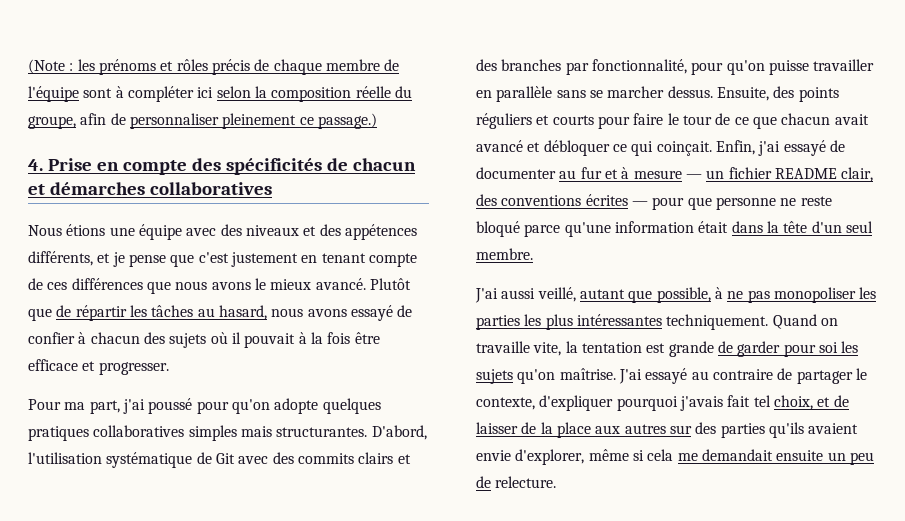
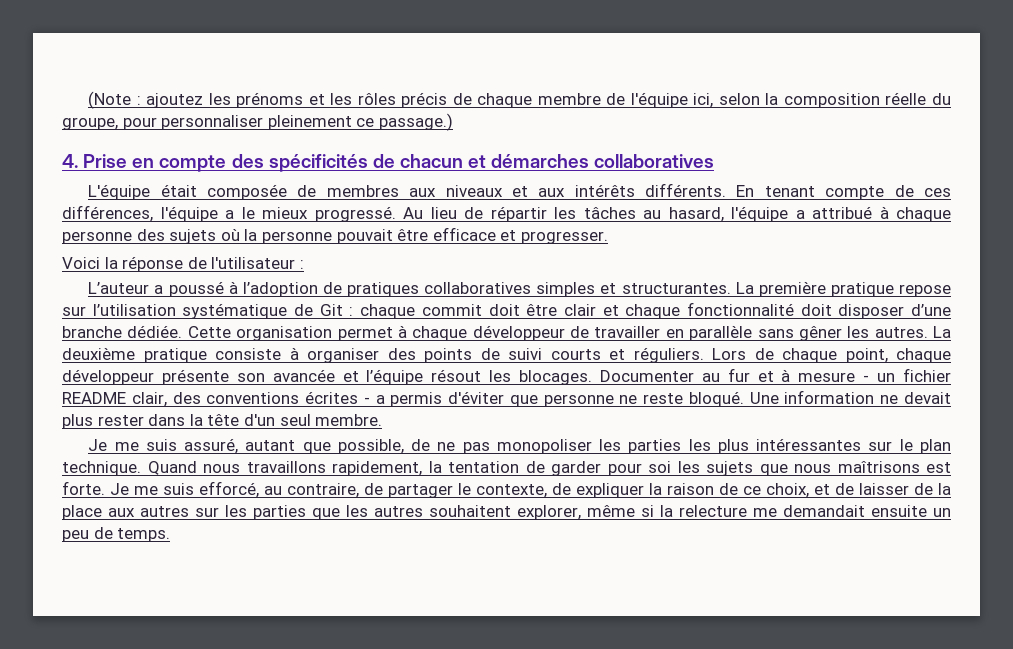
(74, 67) none -> [146,93,204,108] ajoutez
(174, 66) none -> [330,93,353,105] les
[83,86,214,102] sont à compléter ici -> [693,93,714,108] ici,
[80,113,126,125] afin de -> [122,117,157,130] pour
[28,224,417,240] [28,251,417,267] [28,278,411,294] [28,308,52,321] Nous étions une équipe avec des niveaux et des appétences différents, et je pense que c'est justement en tenant compte de ces différences que nous avons le mieux avancé. Plutôt que -> [88,183,952,200] [62,205,457,222] L'équipe était composée de membres aux niveaux et aux intérêts différents. En tenant compte de ces différences, l'équipe a le mieux progressé. Au lieu
[271,305,413,321] [28,332,380,348] [28,359,169,375] [28,398,381,414] [28,425,427,441] [28,452,411,468] [476,59,875,75] [476,86,839,102] [476,113,869,129] [476,140,845,156] [476,167,556,179] nous avons essayé de confier à chacun des sujets où il pouvait à la fois être efficace et progresser. // Pour ma part, j'ai poussé pour qu'on adopte quelques pratiques collaboratives simples mais structurantes. D'abord, l'utilisation systématique de Git avec des commits clairs et des branches par fonctionnalité, pour qu'on puisse travailler en parallèle sans se marcher dessus. Ensuite, des points réguliers et courts pour faire le tour de ce que chacun avait avancé et débloquer ce qui coinçait. Enfin, j'ai essayé de documenter -> [731,206,951,222] [62,227,608,244] [62,256,304,272] [88,281,952,297] [62,302,951,319] [62,325,951,341] [62,347,951,363] [62,369,694,385] l'équipe a attribué à chaque personne des sujets où la personne pouvait être efficace et progresser. // Voici la réponse de l'utilisateur : // L’auteur a poussé à l’adoption de pratiques collaboratives simples et structurantes. La première pratique repose sur l’utilisation systématique de Git : chaque commit doit être clair et chaque fonctionnalité doit disposer d’une branche dédiée. Cette organisation permet à chaque développeur de travailler en parallèle sans gêner les autres. La deuxième pratique consiste à organiser des points de suivi courts et réguliers. Lors de chaque point, chaque développeur présente son avancée et l’équipe résout les blocages. Documenter
[685,174,702,179] — -> [863,375,870,382] -
[631,196,832,210] [476,221,729,237] — pour que personne ne reste bloqué parce qu'une information était -> [363,390,951,407] [62,414,144,429] - a permis d'éviter que personne ne reste bloqué. Une information ne devait plus rester
[475,287,576,303] J'ai aussi veillé, -> [88,438,239,454] Je me suis assuré,
[714,287,723,299] à -> [411,439,431,451] de
[666,314,838,330] [476,341,714,357] techniquement. Quand on travaille vite, la tentation est grande -> [868,439,952,454] [62,461,519,476] sur le plan technique. Quand nous travaillons rapidement, la tentation
[517,368,867,384] [476,395,771,411] qu'on maîtrise. J'ai essayé au contraire de partager le contexte, d'expliquer pourquoi j'avais fait tel -> [759,461,951,476] [62,481,761,498] que nous maîtrisons est forte. Je me suis efforcé, au contraire, de partager le contexte, de expliquer la raison de ce
[695,422,859,438] [476,449,674,465] des parties qu'ils avaient envie d'explorer, même si cela -> [225,505,747,520] les parties que les autres souhaitent explorer, même si la relecture
[495,476,557,488] relecture. -> [117,528,171,542] temps.

